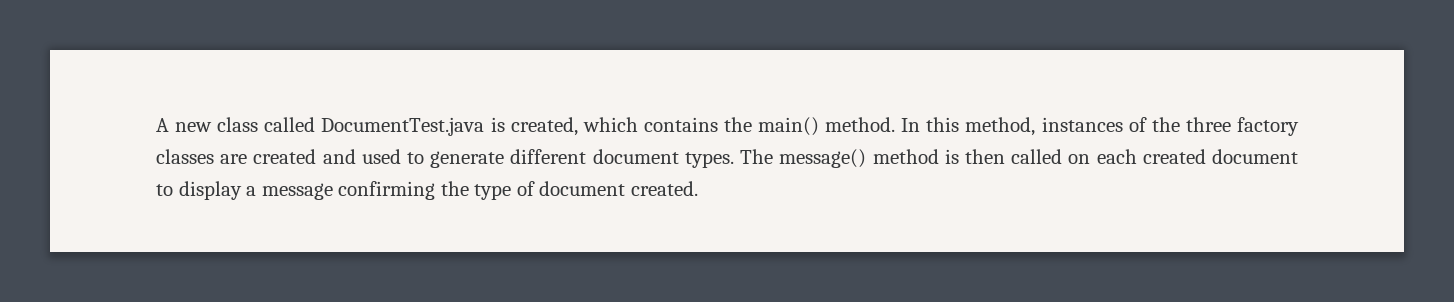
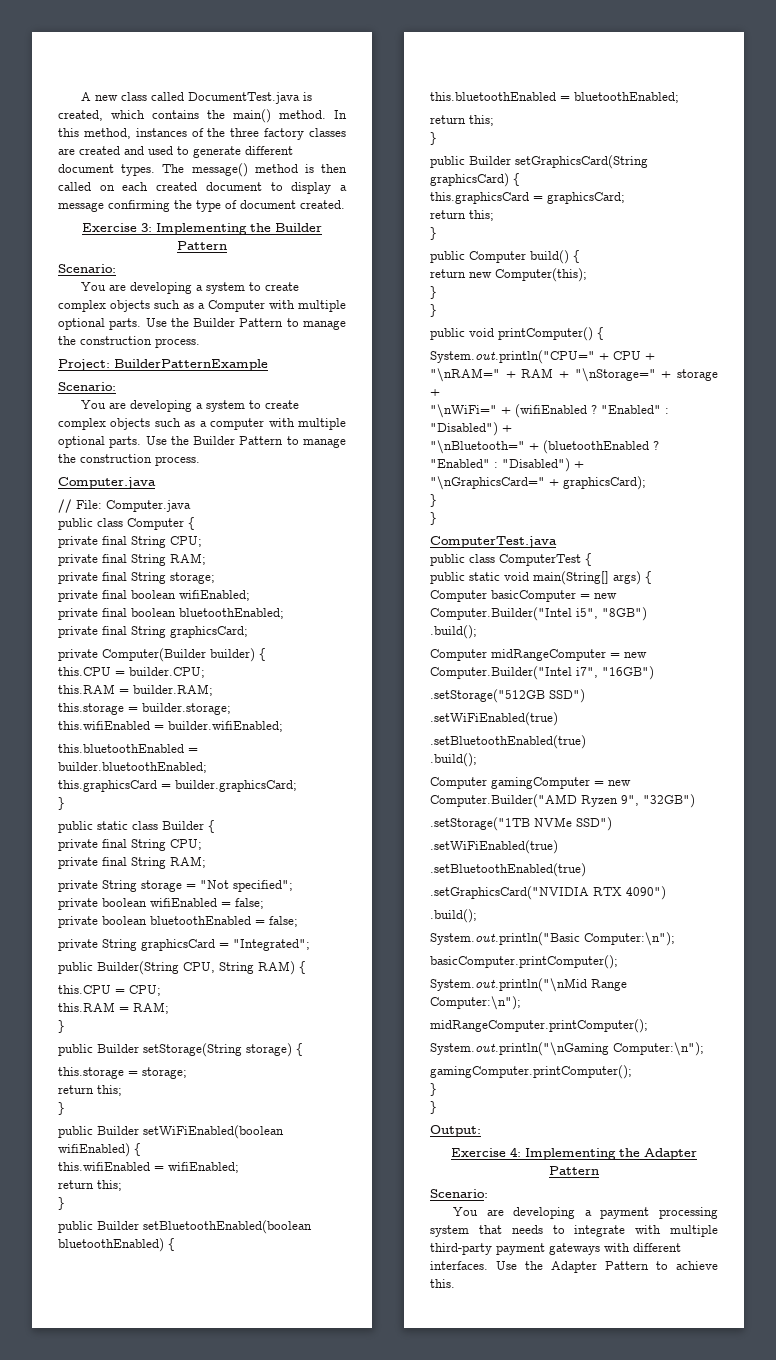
(698, 188) none -> [82,223,322,235] [177,241,227,250] [58,264,116,273] [81,282,300,294] [58,300,346,312] [58,318,346,330] [58,336,200,348] [58,359,268,371] [58,382,116,391] [81,400,300,412] [58,418,346,430] [58,436,346,448] [58,454,200,466] [58,477,156,489] [58,499,191,513] [58,517,195,530] [58,536,202,548] [58,553,206,566] [58,572,215,584] [58,590,250,602] [58,608,284,620] [58,626,248,638] [58,648,266,662] [58,667,205,678] [58,684,213,696] [58,703,231,715] [58,721,283,732] [58,744,198,753] [58,762,207,773] [58,780,297,792] [58,797,65,810] [58,820,215,833] [58,839,202,851] [58,856,206,869] [58,880,293,892] [58,898,264,910] [58,916,298,928] [58,939,310,951] [58,961,306,975] [58,985,161,996] [58,1002,169,1014] [58,1020,65,1033] [58,1043,303,1057] [58,1067,187,1079] [58,1085,122,1096] [58,1102,65,1115] [58,1125,284,1139] [58,1143,141,1157] [58,1162,239,1173] [58,1180,122,1191] [58,1197,65,1210] [58,1220,312,1234] [58,1238,175,1252] [430,92,679,103] [430,115,494,126] [430,132,437,145] [430,155,648,169] [430,173,520,187] [430,192,625,204] [430,210,494,221] [430,227,437,240] [430,250,580,264] [430,268,587,282] [430,286,437,299] [430,304,437,317] [430,327,604,341] [430,350,655,364] [430,368,718,382] [430,389,440,396] [430,404,669,418] [430,422,512,436] [430,440,659,454] [430,458,584,472] [430,476,646,490] [430,494,437,507] [430,512,437,525] [430,536,557,548] [430,553,592,566] [430,571,652,585] [430,590,617,602] [430,607,647,621] [430,625,477,639] [430,649,647,661] [430,666,654,680] [430,689,585,703] [430,712,558,726] [430,735,586,749] [430,753,477,767] [430,777,631,789] [430,794,695,808] [430,817,612,831] [430,840,558,854] [430,863,586,877] [430,886,666,900] [430,909,477,923] [430,932,675,946] [430,955,618,969] [430,978,627,992] [430,996,521,1010] [430,1019,648,1033] [430,1042,704,1056] [430,1065,632,1079] [430,1083,437,1096] [430,1101,437,1114] [430,1125,481,1137] [451,1147,697,1160] [549,1166,599,1175] [430,1189,488,1198] [453,1207,718,1219] [430,1225,718,1237] [430,1243,681,1255] [430,1261,718,1273] [430,1279,455,1288] // Exercise 3: Implementing the Builder Pattern // Scenario: // You are developing a system to create complex objects such as a Computer with multiple optional parts. Use the Builder Pattern to manage the construction process. // Project: BuilderPatternExample // Scenario: // You are developing a system to create complex objects such as a computer with multiple optional parts. Use the Builder Pattern to manage the construction process. // Computer.java // // File: Computer.java // public class Computer { // private final String CPU; // private final String RAM; // private final String storage; // private final boolean wifiEnabled; // private final boolean bluetoothEnabled; // private final String graphicsCard; // private Computer(Builder builder) { // this.CPU = builder.CPU; // this.RAM = builder.RAM; // this.storage = builder.storage; // this.wifiEnabled = builder.wifiEnabled; // this.bluetoothEnabled = builder.bluetoothEnabled; // this.graphicsCard = builder.graphicsCard; // } // public static class Builder { // private final String CPU; // private final String RAM; // private String storage = "Not specified"; // private boolean wifiEnabled = false; // private boolean bluetoothEnabled = false; // private String graphicsCard = "Integrated"; // public Builder(String CPU, String RAM) { // this.CPU = CPU; // this.RAM = RAM; // } // public Builder setStorage(String storage) { // this.storage = storage; // return this; // } // public Builder setWiFiEnabled(boolean wifiEnabled) { // this.wifiEnabled = wifiEnabled; // return this; // } // public Builder setBluetoothEnabled(boolean bluetoothEnabled) { // this.bluetoothEnabled = bluetoothEnabled; // return this; // } // public Builder setGraphicsCard(String graphicsCard) { // this.graphicsCard = graphicsCard; // return this; // } // public Computer build() { // return new Computer(this); // } // } // public void printComputer() { // System.out.println("CPU=" + CPU + "\nRAM=" + RAM + "\nStorage=" + storage + // "\nWiFi=" + (wifiEnabled ? "Enabled" : "Disabled") + // "\nBluetooth=" + (bluetoothEnabled ? "Enabled" : "Disabled") + // "\nGraphicsCard=" + graphicsCard); // } // } // ComputerTest.java // public class ComputerTest { // public static void main(String[] args) { // Computer basicComputer = new Computer.Builder("Intel i5", "8GB") // .build(); // Computer midRangeComputer = new Computer.Builder("Intel i7", "16GB") // .setStorage("512GB SSD") // .setWiFiEnabled(true) // .setBluetoothEnabled(true) // .build(); // Computer gamingComputer = new Computer.Builder("AMD Ryzen 9", "32GB") // .setStorage("1TB NVMe SSD") // .setWiFiEnabled(true) // .setBluetoothEnabled(true) // .setGraphicsCard("NVIDIA RTX 4090") // .build(); // System.out.println("Basic Computer:\n"); // basicComputer.printComputer(); // System.out.println("\nMid Range Computer:\n"); // midRangeComputer.printComputer(); // System.out.println("\nGaming Computer:\n"); // gamingComputer.printComputer(); // } // } // Output: // Exercise 4: Implementing the Adapter Pattern // Scenario: // You are developing a payment processing system that needs to integrate with multiple third-party payment gateways with different interfaces. Use the Adapter Pattern to achieve this.

